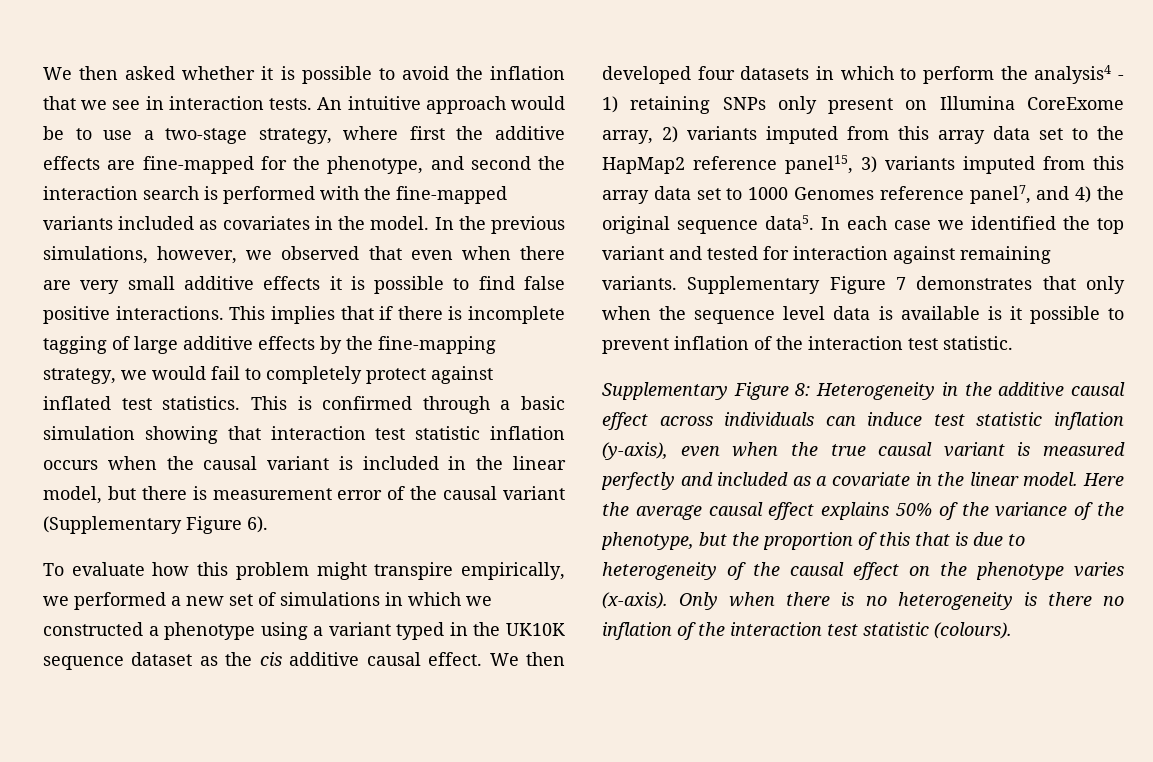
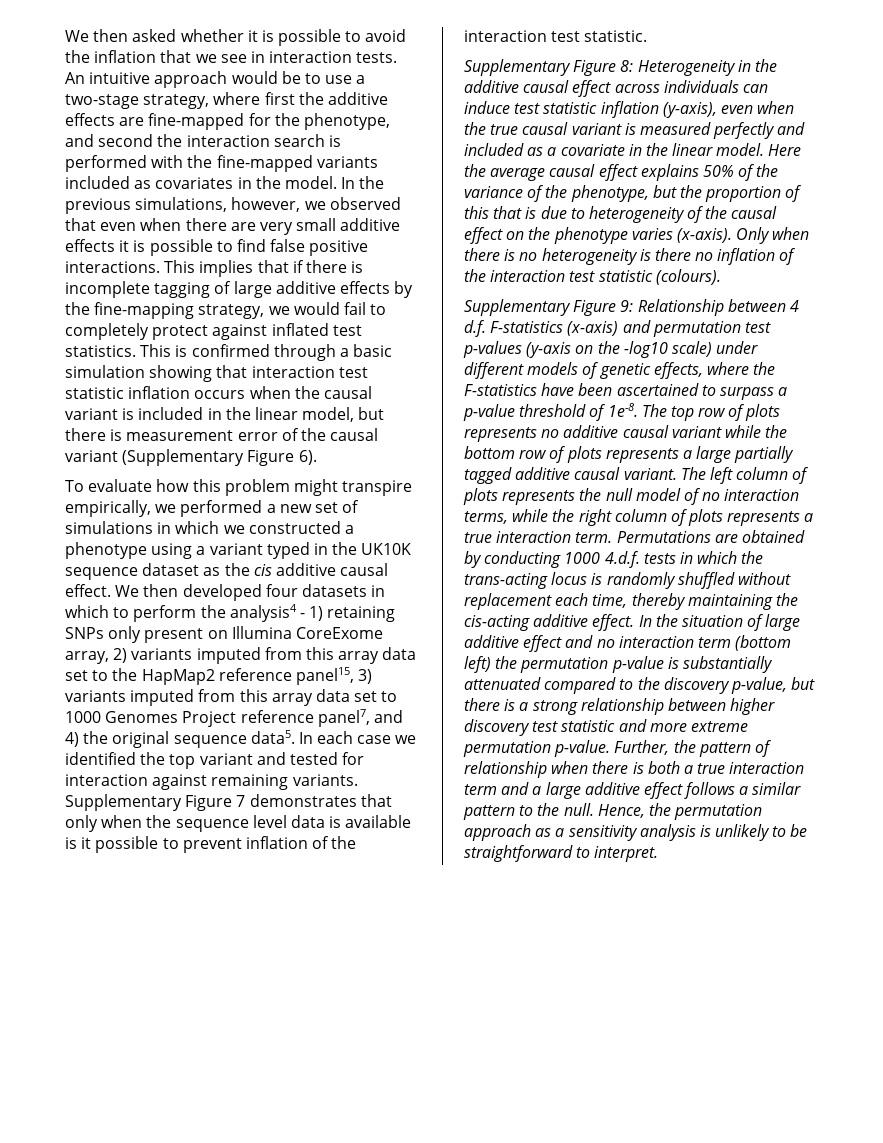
(874, 193) none -> [182,711,237,727] Project
(1012, 630) none -> [464,299,799,316] [464,320,771,337] [463,341,759,358] [464,362,776,379] [464,383,788,400] [463,403,781,421] [464,425,788,442] [464,446,795,463] [464,467,810,484] [463,488,800,505] [464,509,814,526] [464,530,805,543] [464,551,764,568] [464,572,791,589] [464,593,798,610] [464,614,801,631] [464,635,792,652] [464,656,773,673] [464,677,816,694] [464,698,776,715] [464,719,748,736] [463,740,772,757] [464,761,805,778] [464,782,802,799] [463,803,763,820] [464,824,808,841] [464,845,659,862] // Supplementary Figure 9: Relationship between 4 d.f. F-statistics (x-axis) and permutation test p-values (y-axis on the -log10 scale) under different models of genetic effects, where the F-statistics have been ascertained to surpass a p-value threshold of 1e-8. The top row of plots represents no additive causal variant while the bottom row of plots represents a large partially tagged additive causal variant. The left column of plots represents the null model of no interaction terms, while the right column of plots represents a true interaction term. Permutations are obtained by conducting 1000 4.d.f. tests in which the trans-acting locus is randomly shuffled without replacement each time, thereby maintaining the cis-acting additive effect. In the situation of large additive effect and no interaction term (bottom left) the permutation p-value is substantially attenuated compared to the discovery p-value, but there is a strong relationship between higher discovery test statistic and more extreme permutation p-value. Further, the pattern of relationship when there is both a true interaction term and a large additive effect follows a similar pattern to the null. Hence, the permutation approach as a sensitivity analysis is unlikely to be straightforward to interpret.

